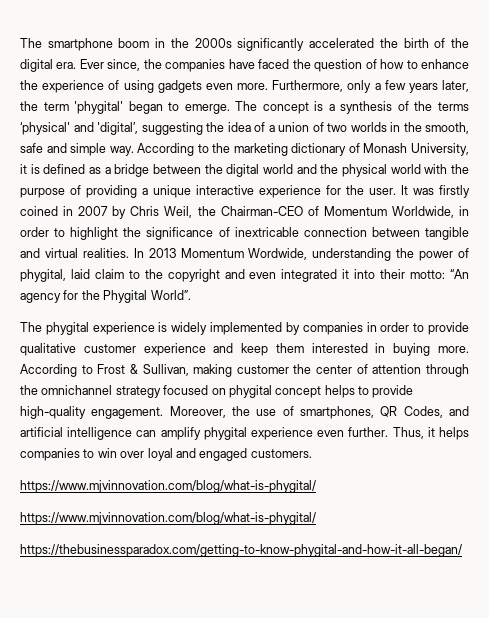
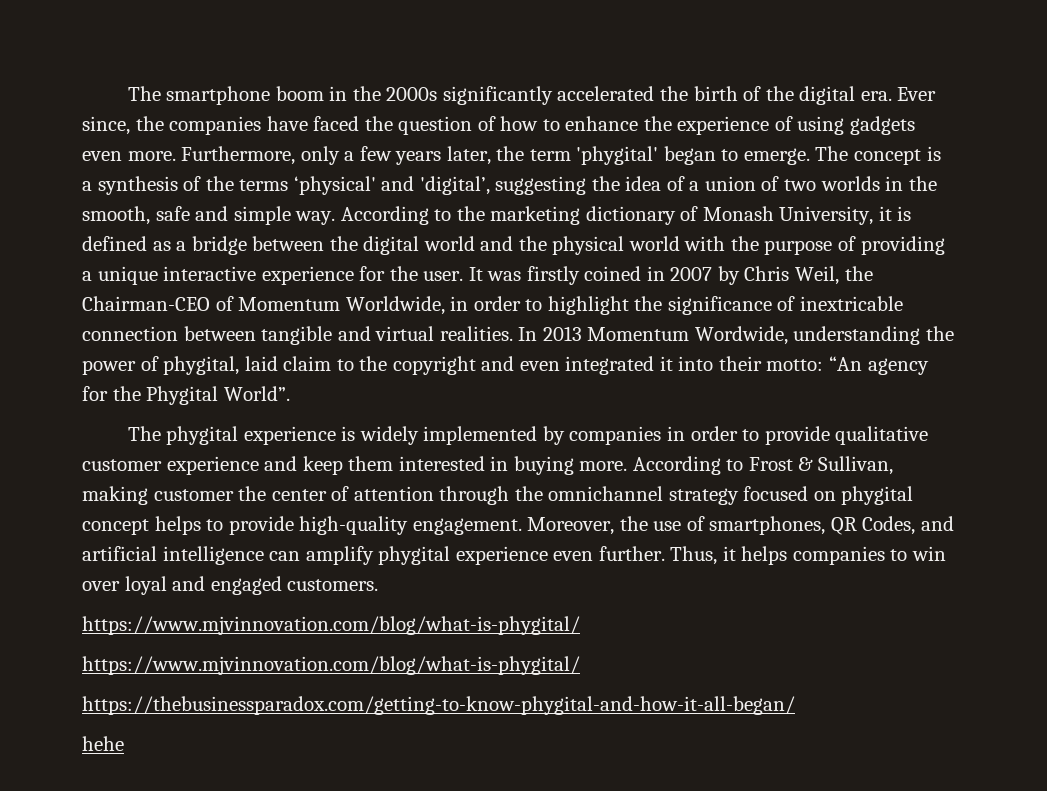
(462, 550) none -> [82,736,124,751] // hehe

